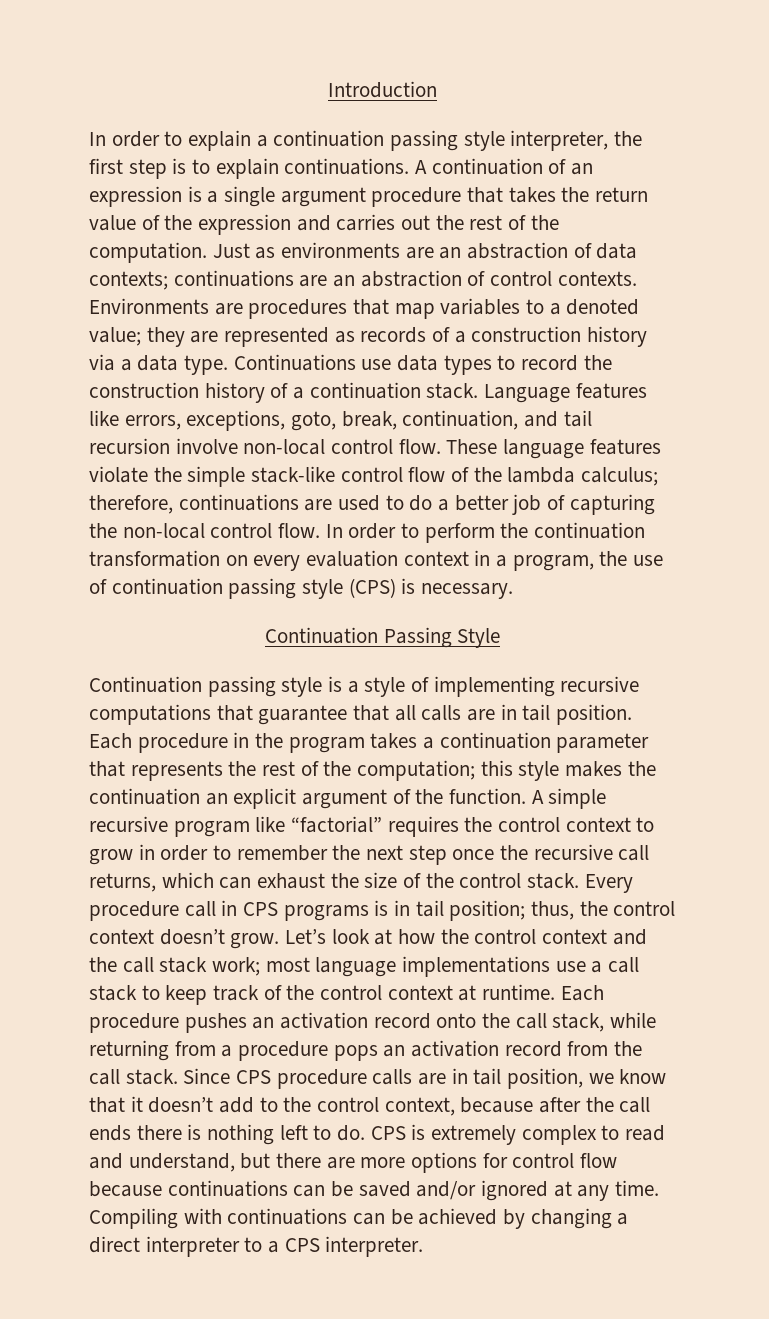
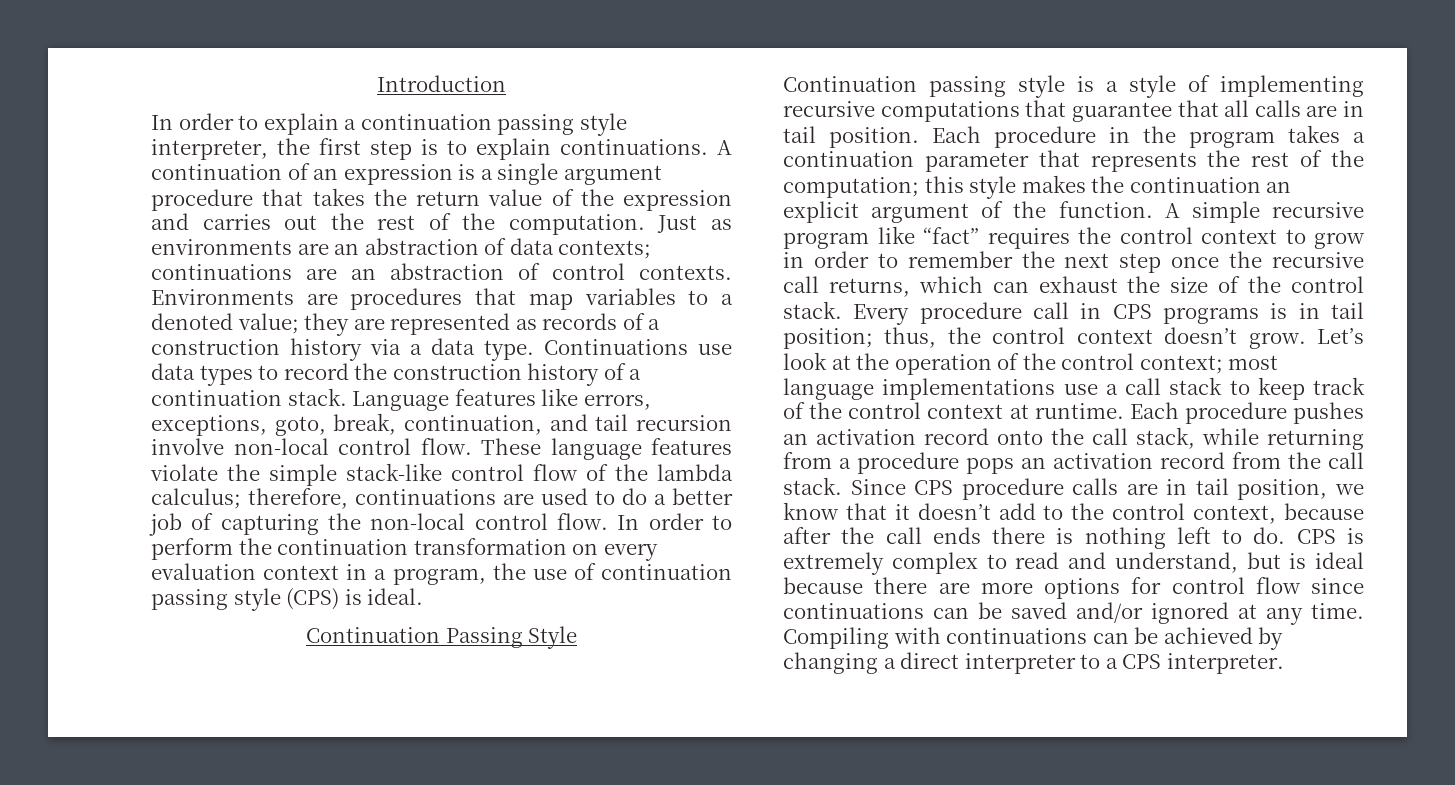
[421,583,514,599] necessary. -> [367,588,424,605] ideal.
[291,816,383,833] “factorial” -> [923,227,979,244] “fact”
[398,929,647,945] [89,957,261,976] how the control context and the call stack work; -> [856,353,1223,375] the operation of the control context;
(271, 1161) none -> [1289,552,1364,569] [783,577,863,594] is ideal because
[89,1181,162,1197] because -> [1311,578,1364,594] since

